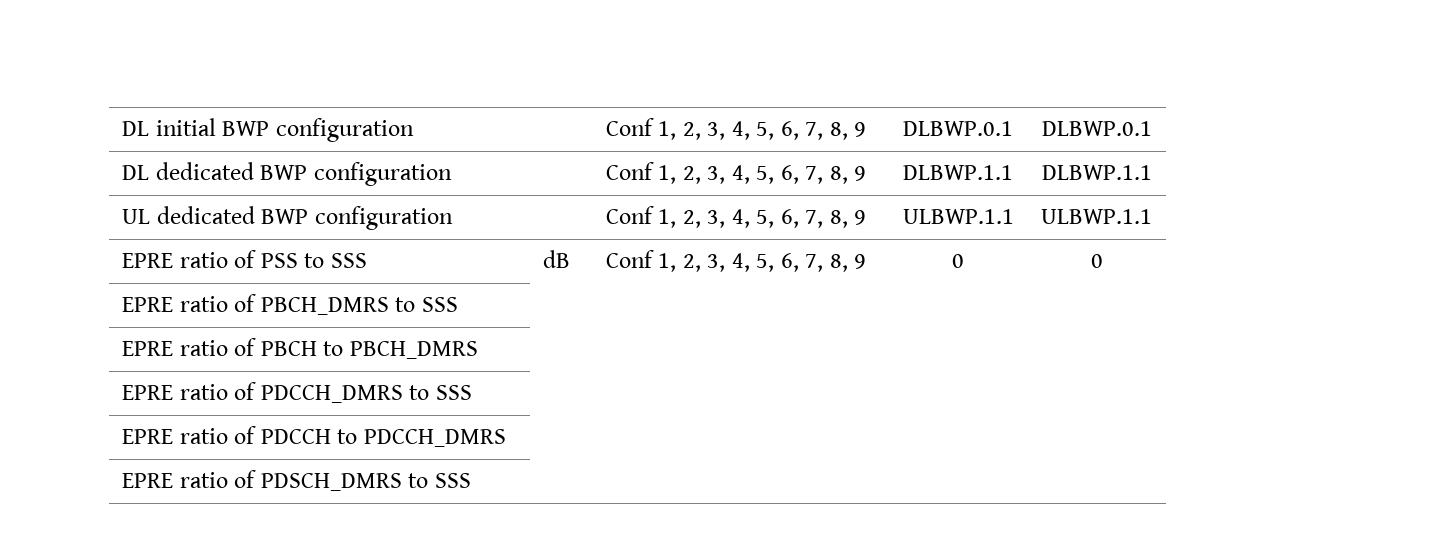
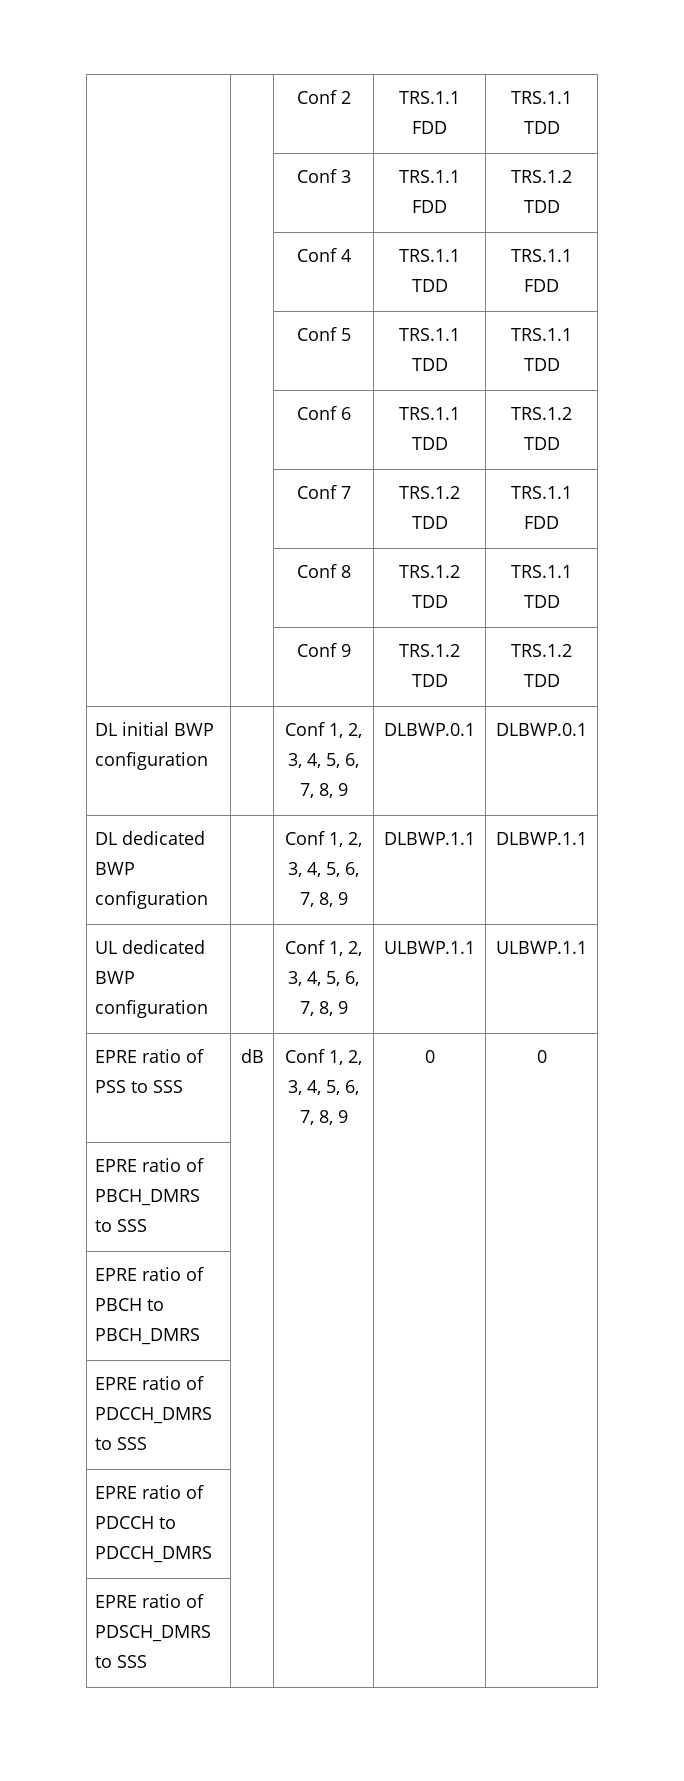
(122, 128) none -> [296,90,351,104] [399,91,460,104] [412,121,447,134] [511,91,572,104] [523,121,560,134] [296,169,351,183] [399,170,460,183] [412,200,447,213] [511,170,572,183] [523,200,560,213] [296,248,351,262] [399,249,460,262] [411,279,448,292] [511,249,572,262] [524,279,559,292] [296,327,351,341] [399,328,460,341] [411,358,448,371] [511,328,572,341] [523,358,560,371] [296,406,351,420] [399,407,460,420] [411,437,448,450] [511,407,572,420] [523,437,560,450] [296,485,351,499] [399,486,460,499] [411,516,448,529] [511,486,572,499] [524,516,559,529] [296,564,351,578] [399,565,460,578] [411,595,448,608] [511,565,572,578] [523,595,560,608] [296,643,351,657] [399,644,460,657] [411,674,448,687] [511,644,572,657] [523,674,560,687] | | Conf 2 | TRS.1.1 FDD | TRS.1.1 TDD // | | Conf 3 | TRS.1.1 FDD | TRS.1.2 TDD // | | Conf 4 | TRS.1.1 TDD | TRS.1.1 FDD // | | Conf 5 | TRS.1.1 TDD | TRS.1.1 TDD // | | Conf 6 | TRS.1.1 TDD | TRS.1.2 TDD // | | Conf 7 | TRS.1.2 TDD | TRS.1.1 FDD // | | Conf 8 | TRS.1.2 TDD | TRS.1.1 TDD // | | Conf 9 | TRS.1.2 TDD | TRS.1.2 TDD //

